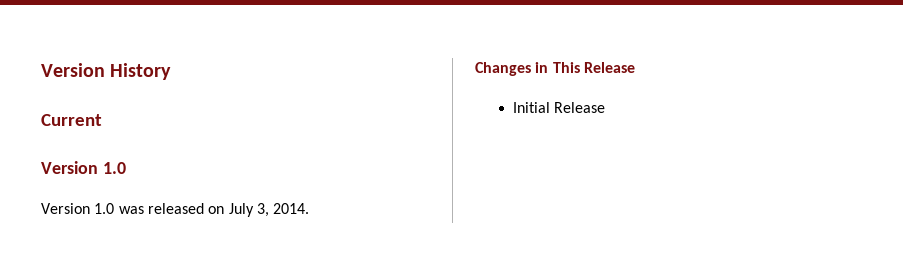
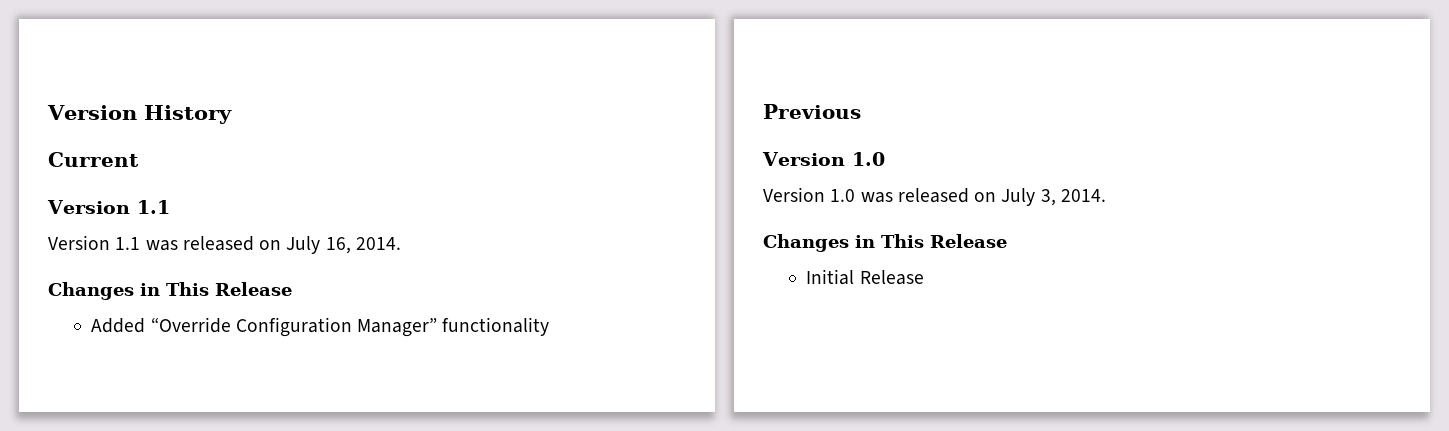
(102, 120) none -> [47,200,170,214] [48,235,401,254] [48,282,292,300] [91,317,550,337] [763,104,861,119] // Version 1.1 // Version 1.1 was released on July 16, 2014. // Changes in This Release // Added “Override Configuration Manager” functionality // Previous

